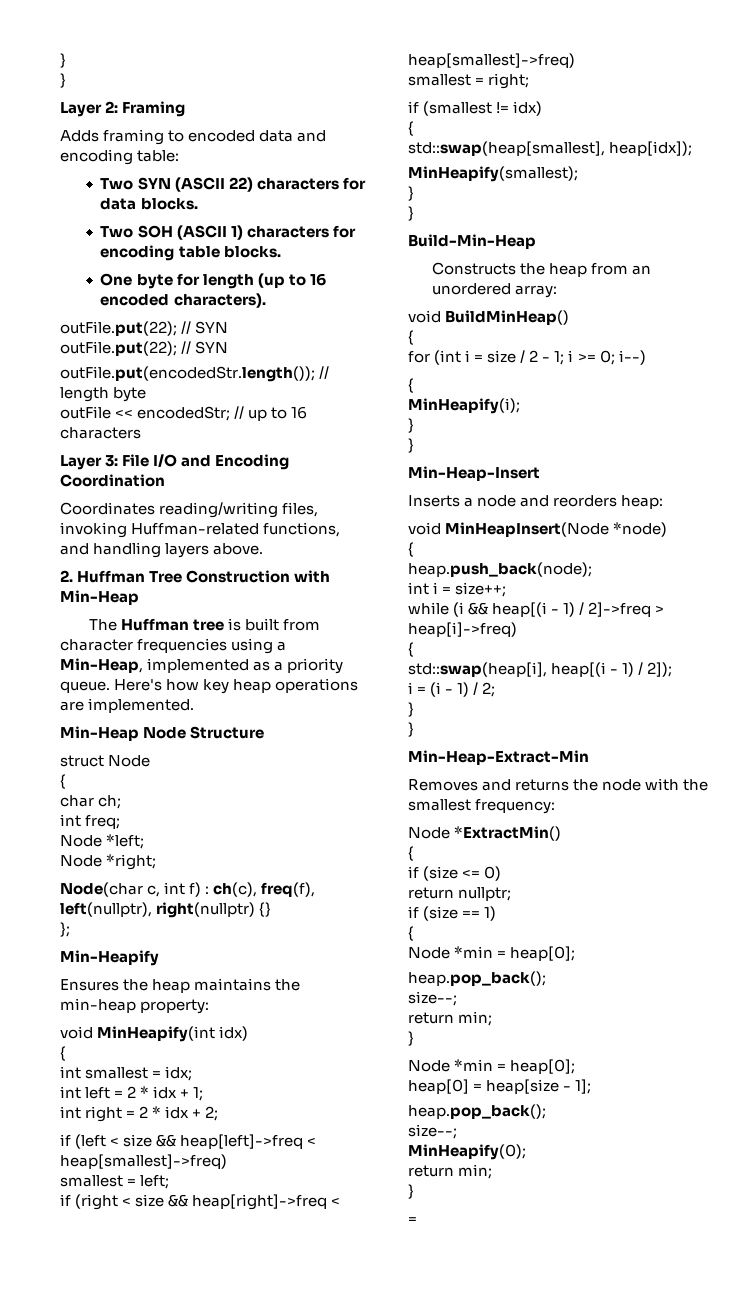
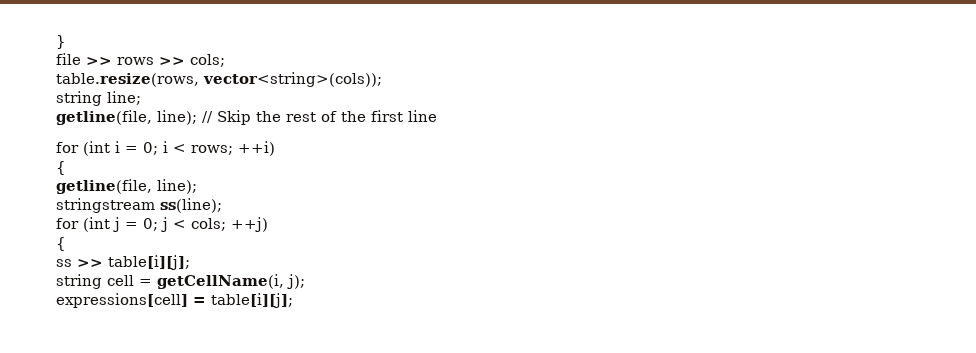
[60,53,66,68] [60,73,66,88] [60,101,186,117] [60,129,327,145] [60,149,180,165] [100,177,366,192] [100,198,198,210] [100,225,356,240] [100,245,281,261] [100,273,326,289] [100,293,266,308] [60,321,229,336] [60,341,229,356] [60,366,330,382] [60,387,147,402] [60,406,308,421] [60,427,141,439] [60,454,290,470] [60,474,165,487] [60,502,319,518] [60,522,341,538] [60,542,264,558] [60,570,331,583] [60,590,139,605] [89,618,321,631] [60,638,287,654] [60,658,344,674] [60,678,359,694] [60,698,195,713] [60,726,265,741] [60,755,151,767] [60,774,66,789] [60,795,122,809] [60,814,121,829] [60,834,145,849] [60,854,157,870] [60,882,316,897] [60,902,272,918] [60,922,70,937] [60,950,159,966] [60,978,301,993] [60,998,210,1014] [60,1026,249,1042] [60,1046,66,1061] [60,1066,193,1081] [60,1086,204,1101] [60,1106,219,1122] [60,1134,317,1149] [60,1154,227,1169] [60,1175,170,1189] [60,1194,341,1210] [408,53,575,68] [408,73,530,89] [408,101,543,116] [408,121,414,136] [408,141,693,156] [408,166,578,182] [408,186,414,201] [408,206,414,221] [408,234,536,249] [431,262,652,277] [431,283,558,298] [408,310,570,325] [408,330,414,345] [408,350,646,365] [408,378,414,393] [408,398,520,414] [408,418,414,433] [408,438,414,453] [408,466,540,481] [408,495,664,509] [408,522,668,537] [408,542,414,557] [408,562,592,577] [408,582,507,597] [408,602,665,617] [408,622,517,637] [408,642,414,657] [408,662,673,677] [408,682,496,697] [408,702,414,717] [408,722,414,737] [408,750,589,765] [408,778,709,791] [408,799,556,814] [408,826,562,841] [408,846,414,861] [408,866,502,881] [408,887,512,901] [408,906,497,921] [408,926,414,941] [408,946,576,961] [408,971,546,986] [408,991,457,1006] [408,1011,493,1026] [408,1031,414,1046] [408,1059,576,1074] [408,1079,592,1094] [408,1104,546,1119] [408,1124,457,1139] [408,1144,526,1160] [408,1164,493,1179] [408,1184,414,1199] [408,1217,417,1224] } // } // Layer 2: Framing // Adds framing to encoded data and encoding table: // Two SYN (ASCII 22) characters for data blocks. // Two SOH (ASCII 1) characters for encoding table blocks. // One byte for length (up to 16 encoded characters). // outFile.put(22); // SYN // outFile.put(22); // SYN // outFile.put(encodedStr.length()); // length byte // outFile << encodedStr; // up to 16 characters // Layer 3: File I/O and Encoding Coordination // Coordinates reading/writing files, invoking Huffman-related functions, and handling layers above. // 2. Huffman Tree Construction with Min-Heap // The Huffman tree is built from character frequencies using a Min-Heap, implemented as a priority queue. Here's how key heap operations are implemented. // Min-Heap Node Structure // struct Node // { // char ch; // int freq; // Node *left; // Node *right; // Node(char c, int f) : ch(c), freq(f), left(nullptr), right(nullptr) {} // }; // Min-Heapify // Ensures the heap maintains the min-heap property: // void MinHeapify(int idx) // { // int smallest = idx; // int left = 2 * idx + 1; // int right = 2 * idx + 2; // if (left < size && heap[left]->freq < heap[smallest]->freq) // smallest = left; // if (right < size && heap[right]->freq < heap[smallest]->freq) // smallest = right; // if (smallest != idx) // { // std::swap(heap[smallest], heap[idx]); // MinHeapify(smallest); // } // } // Build-Min-Heap // Constructs the heap from an unordered array: // void BuildMinHeap() // { // for (int i = size / 2 - 1; i >= 0; i--) // { // MinHeapify(i); // } // } // Min-Heap-Insert // Inserts a node and reorders heap: // void MinHeapInsert(Node *node) // { // heap.push_back(node); // int i = size++; // while (i && heap[(i - 1) / 2]->freq > heap[i]->freq) // { // std::swap(heap[i], heap[(i - 1) / 2]); // i = (i - 1) / 2; // } // } // Min-Heap-Extract-Min // Removes and returns the node with the smallest frequency: // Node *ExtractMin() // { // if (size <= 0) // return nullptr; // if (size == 1) // { // Node *min = heap[0]; // heap.pop_back(); // size--; // return min; // } // Node *min = heap[0]; // heap[0] = heap[size - 1]; // heap.pop_back(); // size--; // MinHeapify(0); // return min; // } // = -> [56,35,66,49] [56,53,225,67] [56,72,382,87] [56,91,141,106] [56,110,437,125] [56,141,275,156] [56,161,66,175] [56,179,197,194] [56,198,222,213] [56,217,268,232] [56,237,66,251] [56,255,190,270] [56,274,305,289] [56,293,293,308] } // file >> rows >> cols; // table.resize(rows, vector<string>(cols)); // string line; // getline(file, line); // Skip the rest of the first line // for (int i = 0; i < rows; ++i) // { // getline(file, line); // stringstream ss(line); // for (int j = 0; j < cols; ++j) // { // ss >> table[i][j]; // string cell = getCellName(i, j); // expressions[cell] = table[i][j];

